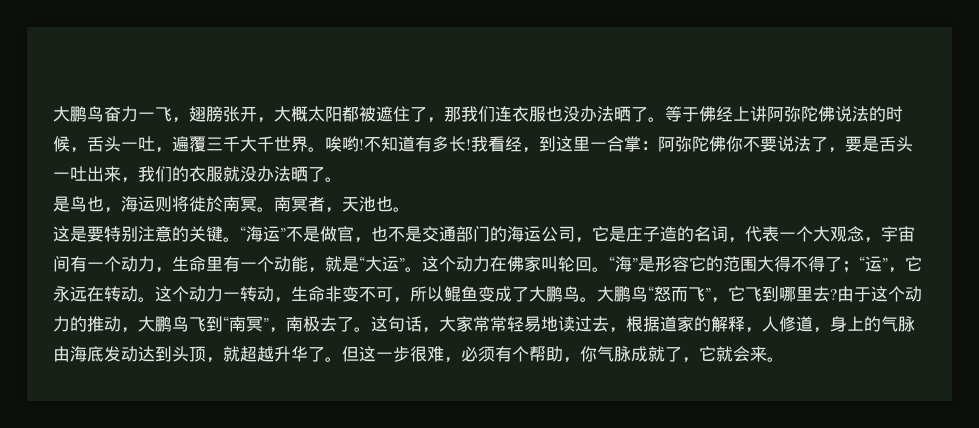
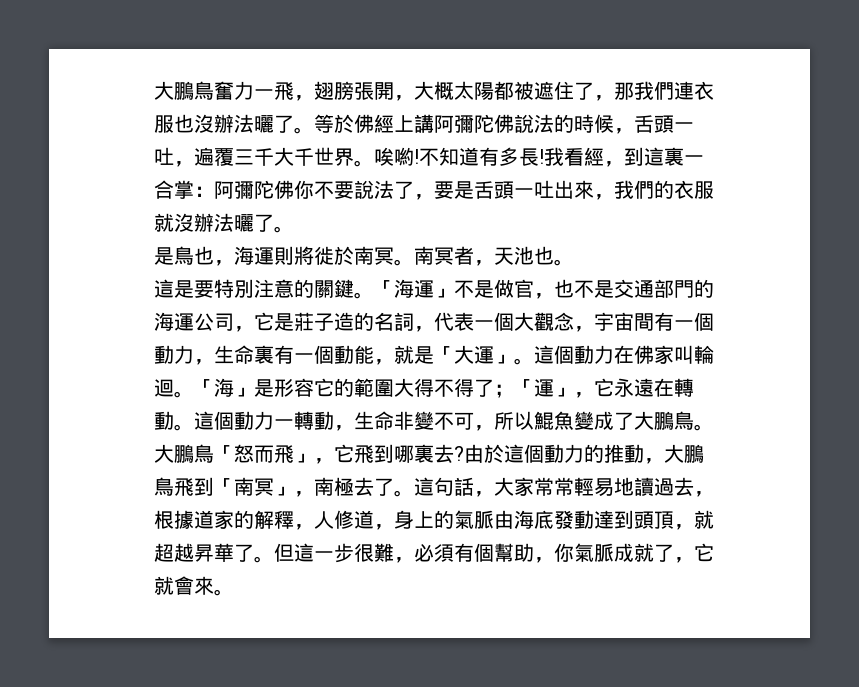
[53,106,257,123] 大鹏鸟奋力一飞，翅膀张开 -> [154,81,394,101] 大鵬鳥奮力一飛，翅膀張開
[325,106,342,122] 阳 -> [474,82,494,100] 陽
[478,106,903,122] [53,136,121,153] 们连衣服也没办法晒了。等于佛经上讲阿弥陀佛说法的时候，舌头 -> [654,81,714,100] [154,114,674,134] 們連衣服也沒辦法曬了。等於佛經上講阿彌陀佛說法的時候，舌頭
[342,136,359,152] 哟 -> [394,147,414,166] 喲
[449,136,466,152] 长 -> [519,148,539,166] 長
[505,136,590,153] 经，到这里 -> [584,147,684,167] 經，到這裏
[675,136,692,152] 弥 -> [234,181,254,199] 彌
[777,136,794,152] 说 -> [354,180,374,199] 說
[896,136,913,152] [53,166,342,183] [53,196,189,213] 头一吐出来，我们的衣服就没办法晒了。 // 是鸟也，海运则将 -> [494,180,714,200] [154,213,294,233] [154,246,314,266] 頭一吐出來，我們的衣服就沒辦法曬了。 // 是鳥也，海運則將
[53,226,286,242] 这是要特别注意的关键。“海运” -> [154,279,454,299] 這是要特別注意的關鍵。「海運」
[473,226,541,242] 门的海运 -> [674,279,714,298] [154,312,194,331] 門的海運
[626,226,643,242] 庄 -> [294,312,314,331] 莊
[711,226,728,242] 词 -> [394,312,414,331] 詞
[796,226,847,242] 个大观 -> [494,312,554,331] 個大觀
[53,256,638,273] 间有一个动力，生命里有一个动能，就是“大运”。这个动力在佛家叫轮回。“海” -> [634,312,714,331] [154,345,714,365] [154,378,254,398] 間有一個動力，生命裏有一個動能，就是「大運」。這個動力在佛家叫輪迴。「海」
[723,256,757,272] 范围 -> [354,378,394,397] 範圍
[859,256,922,273] [53,286,274,302] “运”，它永远在转动。这个动力一转动 -> [514,378,694,398] [154,411,334,431] 「運」，它永遠在轉動。這個動力一轉動
[342,286,359,302] 变 -> [414,411,434,430] 變
[444,286,922,303] [53,316,660,333] 鲲鱼变成了大鹏鸟。大鹏鸟“怒而飞”，它飞到哪里去?由于这个动力的推动，大鹏鸟飞到“南冥”，南极去了。这句话，大家常常轻易地读过去，根据 -> [534,411,714,431] [154,444,704,464] [154,477,714,497] [154,510,194,529] 鯤魚變成了大鵬鳥。大鵬鳥「怒而飛」，它飛到哪裏去?由於這個動力的推動，大鵬鳥飛到「南冥」，南極去了。這句話，大家常常輕易地讀過去，根據
[728,316,745,332] 释 -> [274,510,294,529] 釋
[881,316,915,332] [53,346,631,363] 气脉由海底发动达到头顶，就超越升华了。但这一步很难，必须有个帮助，你气脉 -> [454,510,714,530] [154,543,614,563] 氣脈由海底發動達到頭頂，就超越昇華了。但這一步很難，必須有個幫助，你氣脈
[733,346,767,362] 会来 -> [174,576,214,595] 會來

